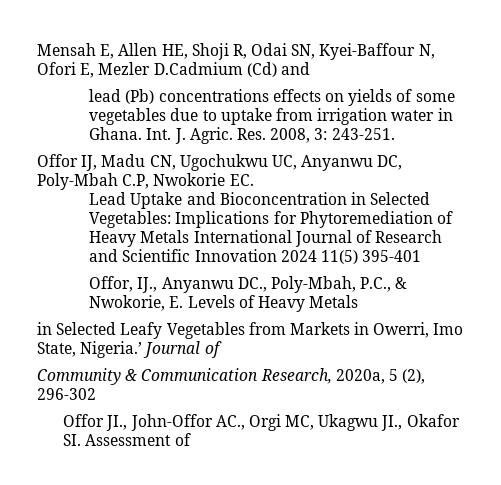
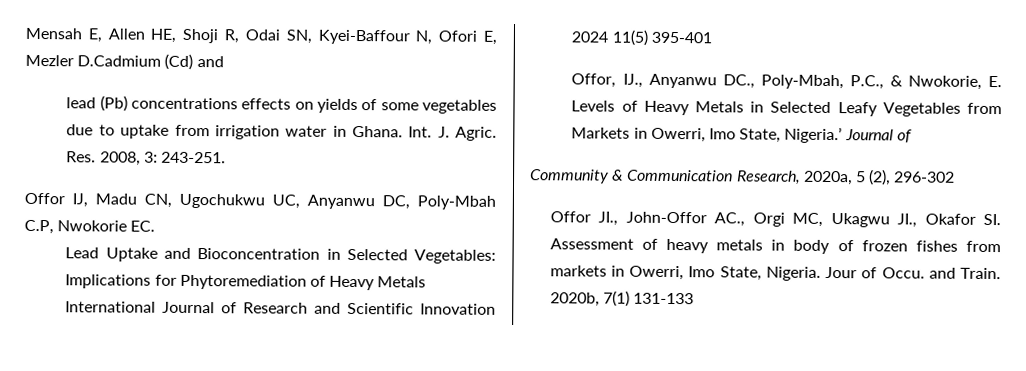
(359, 301) // -> (745, 107) none
(191, 439) none -> [666,238,1001,254] [549,265,1001,281] [549,290,695,307] heavy metals in body of frozen fishes from markets in Owerri, Imo State, Nigeria. Jour of Occu. and Train. 2020b, 7(1) 131-133

